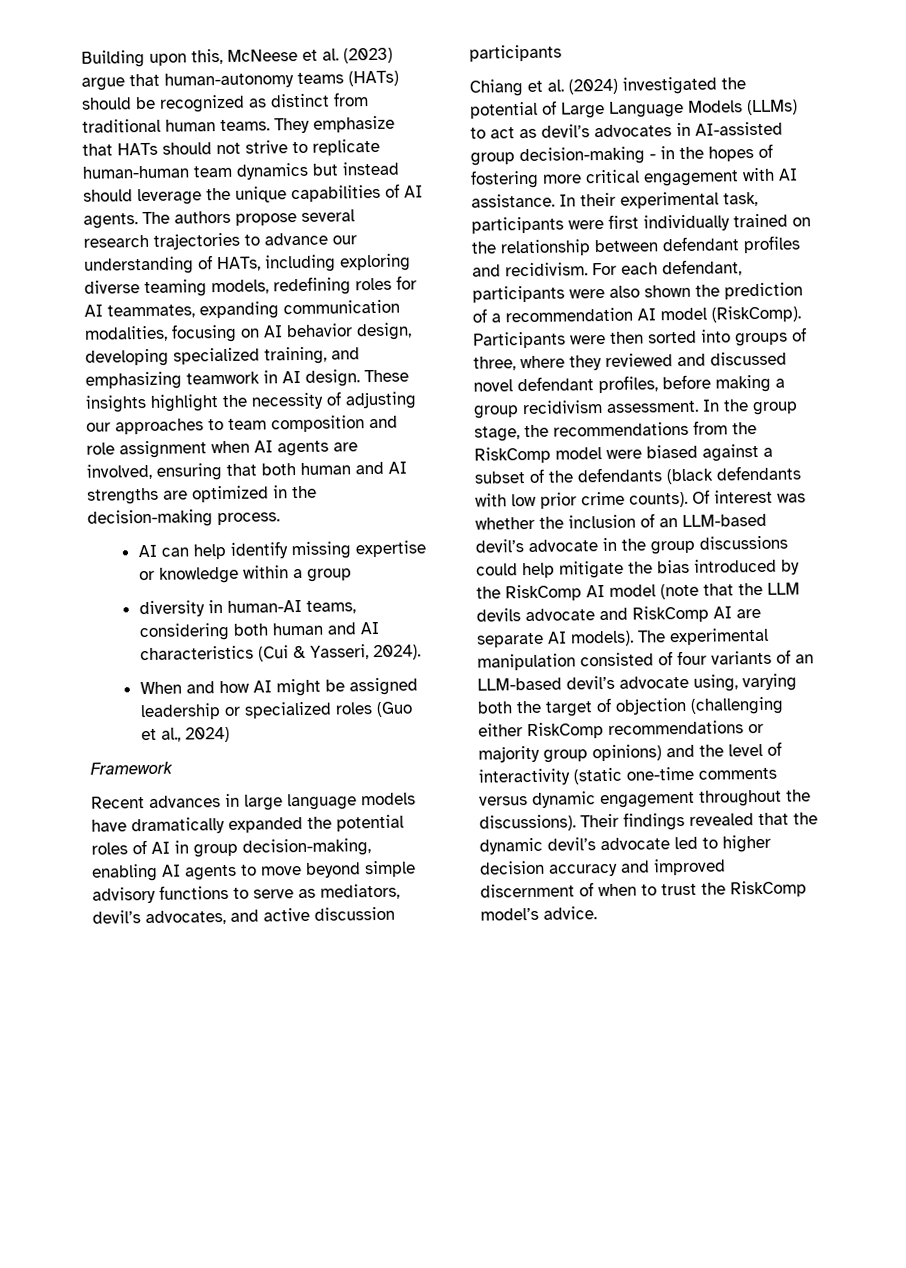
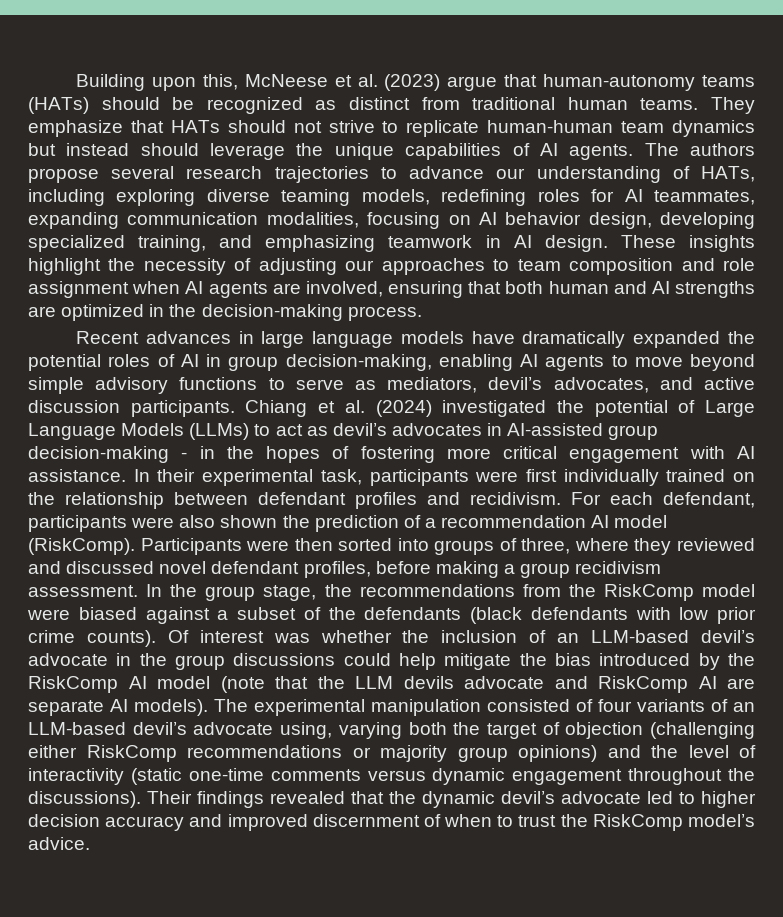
[137,540,426,560] [138,565,352,584] [138,599,356,618] [138,621,379,642] [139,644,421,662] [139,677,418,697] [139,701,413,721] [140,726,230,743] [90,761,173,775] // AI can help identify missing expertise or knowledge within a group // diversity in human-AI teams, considering both human and AI characteristics (Cui & Yasseri, 2024). // When and how AI might be assigned leadership or specialized roles (Guo et al., 2024) // Framework -> (422, 313) none
[469,44,562,62] participants // -> [130,400,235,417] participants.

